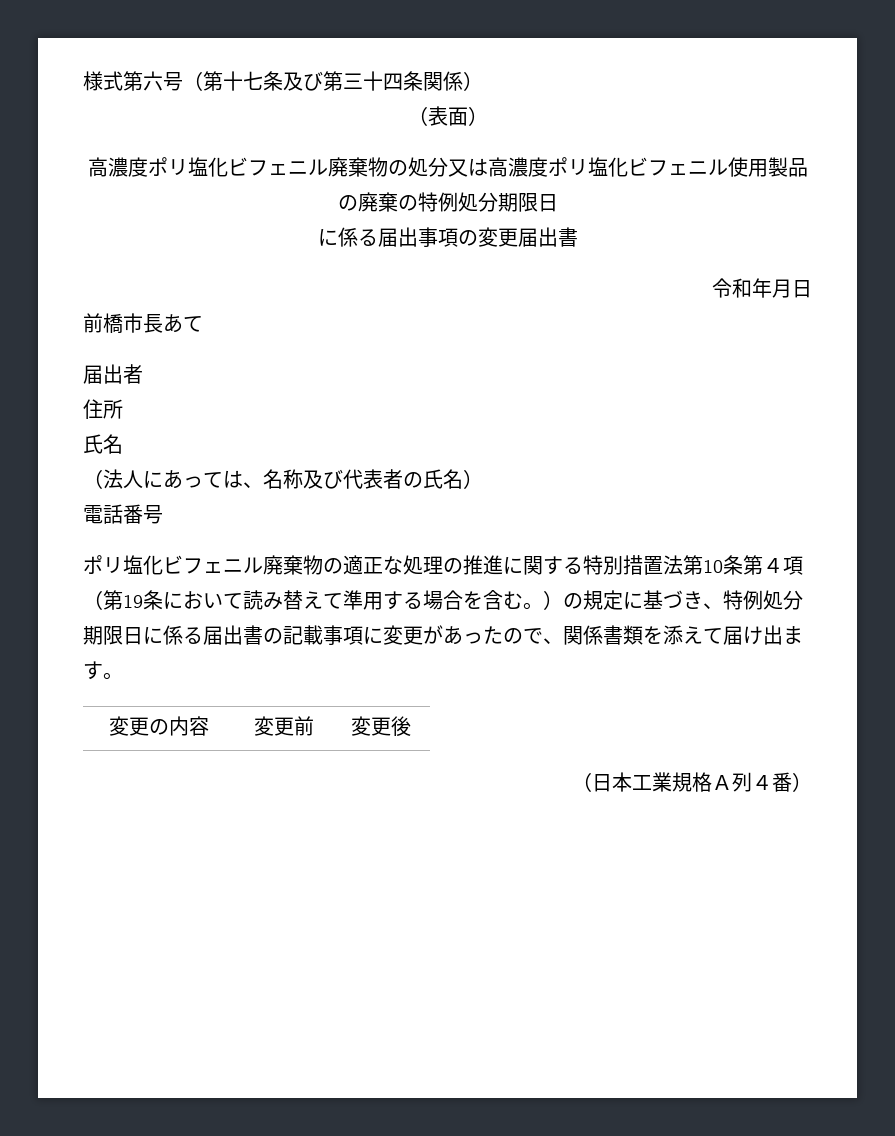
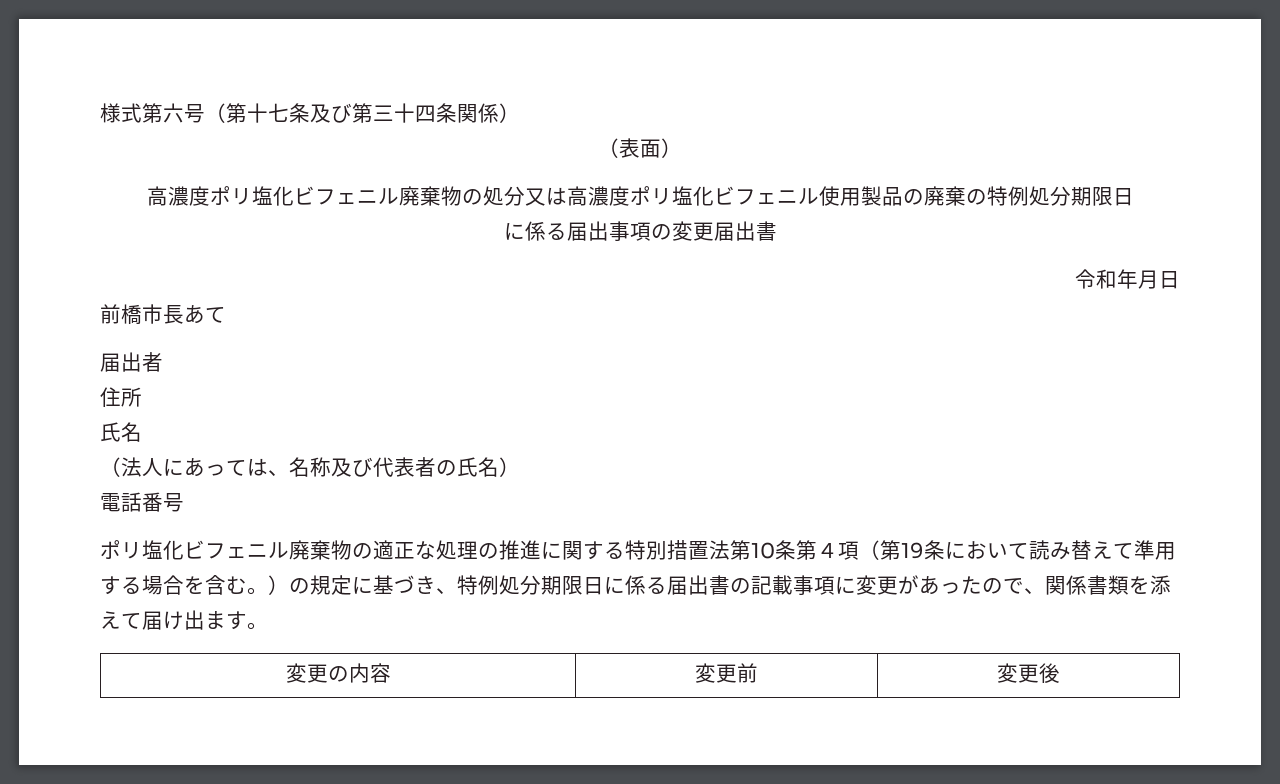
[572,772,812,792] // （日本工業規格Ａ列４番） -> (1060, 673) none

